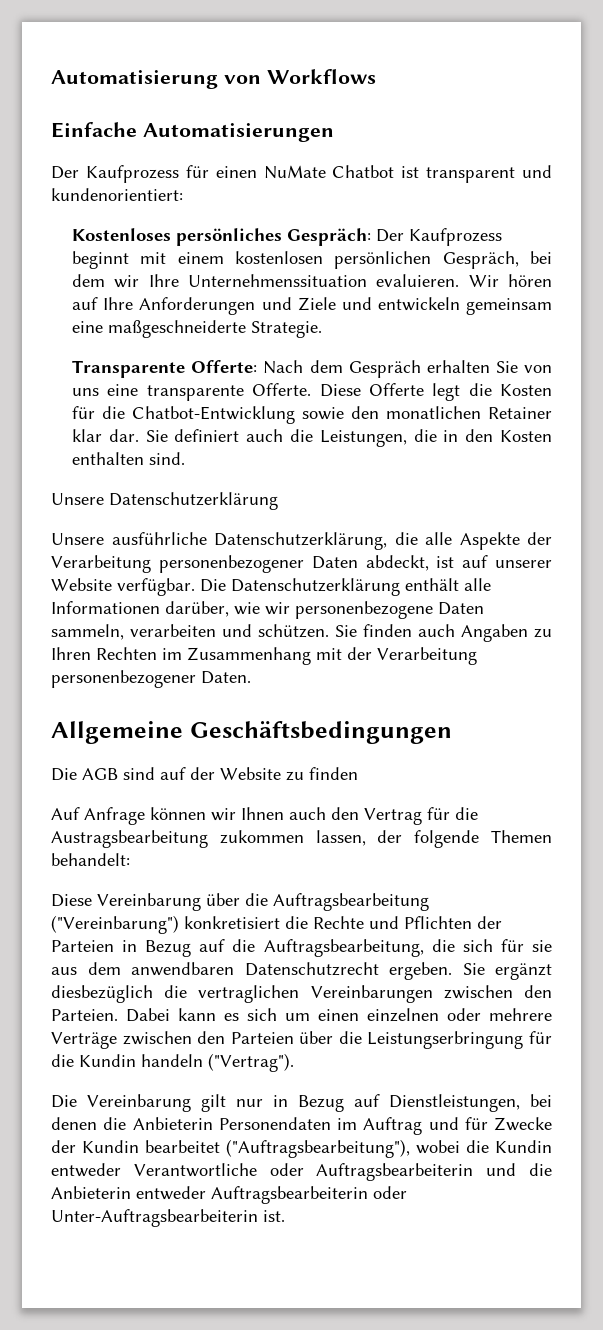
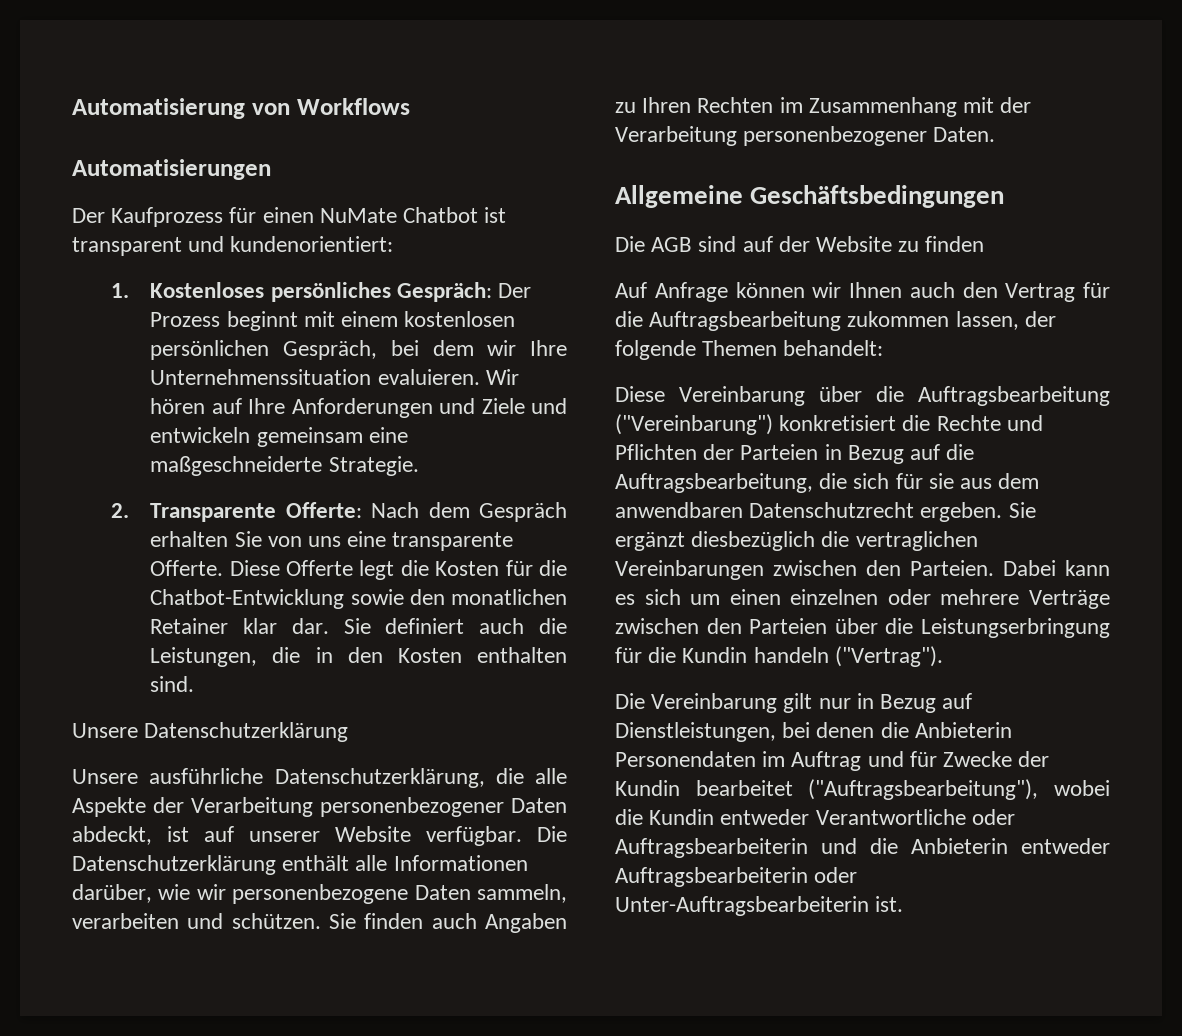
[51,122,137,138] Einfache -> (410, 106) none
(183, 194) none -> [111,283,130,298] 1.
[409,228,503,246] Kaufprozess -> [150,312,221,327] Prozess
(323, 329) none -> [111,503,130,518] 2.
[51,830,208,848] Austragsbearbeitung -> [649,311,842,331] Auftragsbearbeitung

